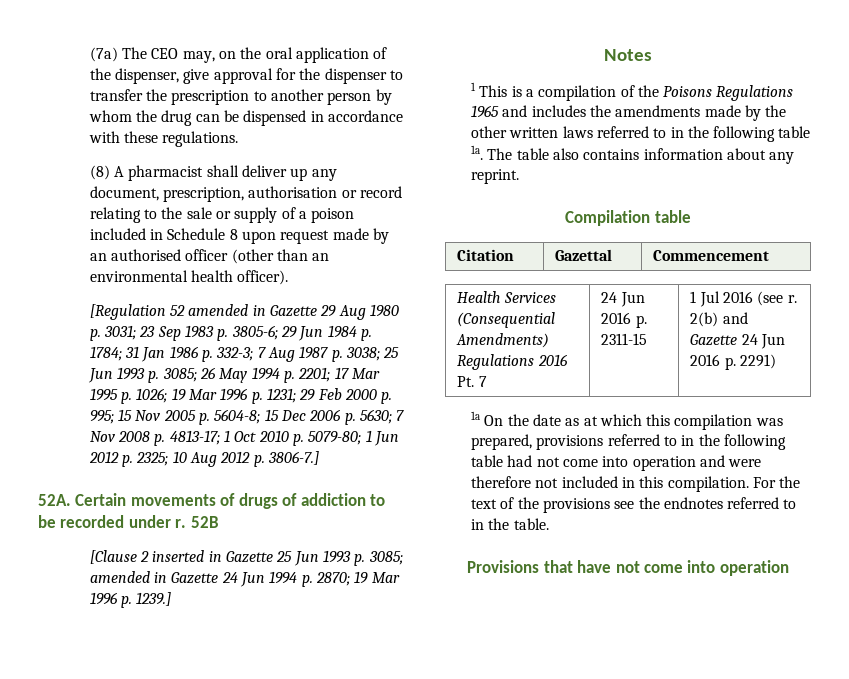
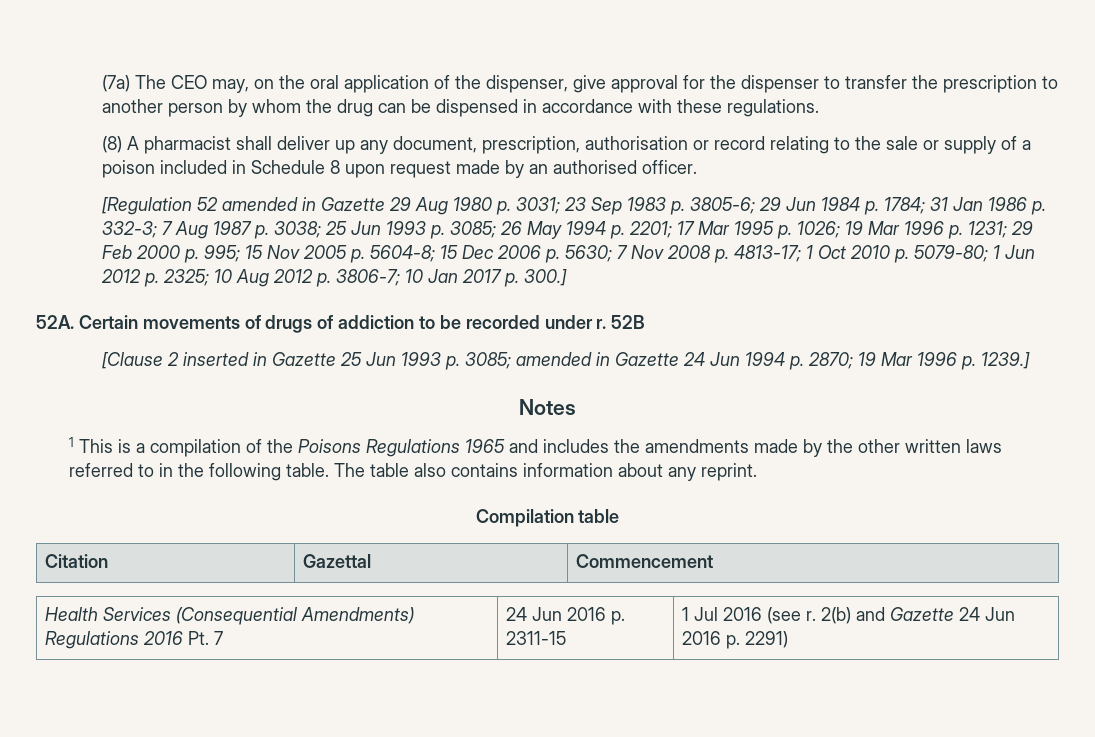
[185,249,330,264] [89,270,289,285] officer (other than an environmental health officer). -> [642,160,698,174] officer.
[268,451,320,465] 3806-7.] -> [336,269,568,287] 3806-7; 10 Jan 2017 p. 300.]
[778,126,811,138] [470,145,483,160] table 1a. -> [286,463,330,477] table.
[470,411,783,430] [470,434,786,450] [470,455,762,471] [470,476,801,492] [470,497,797,513] [470,518,549,530] [467,560,789,576] // 1a On the date as at which this compilation was prepared, provisions referred to in the following table had not come into operation and were therefore not included in this compilation. For the text of the provisions see the endnotes referred to in the table. // Provisions that have not come into operation -> (789, 639) none

